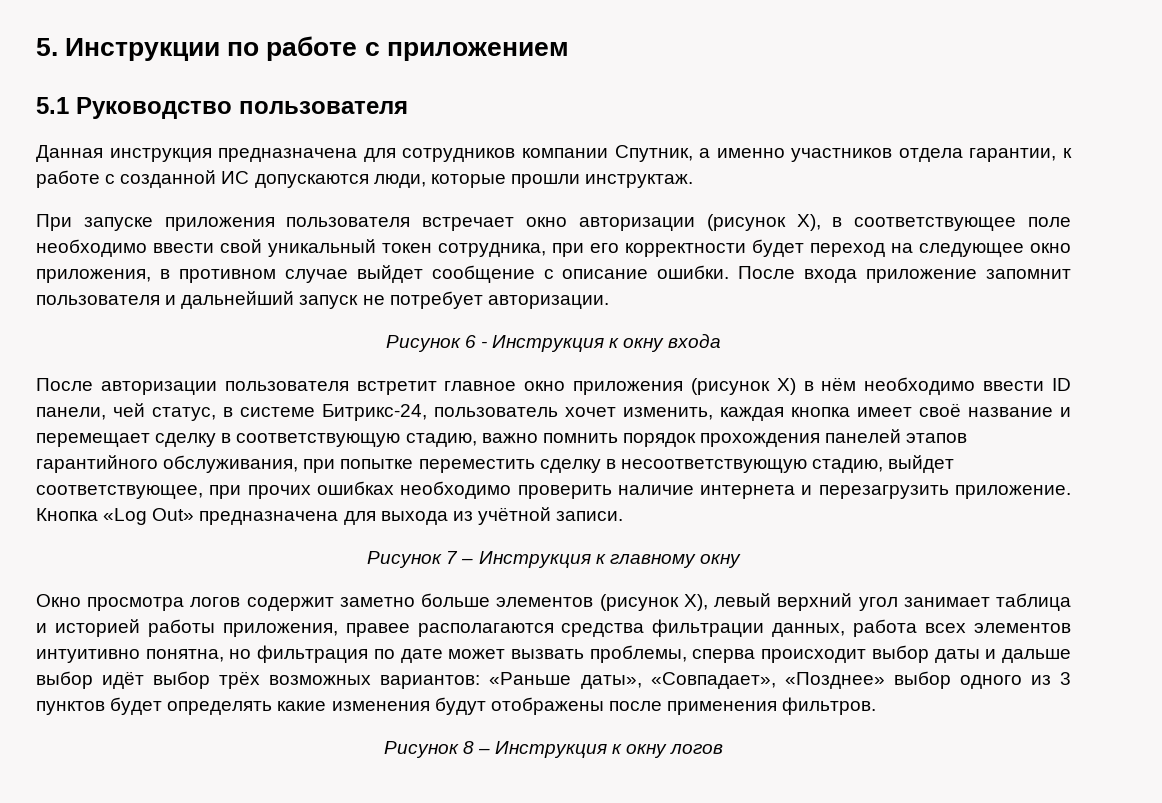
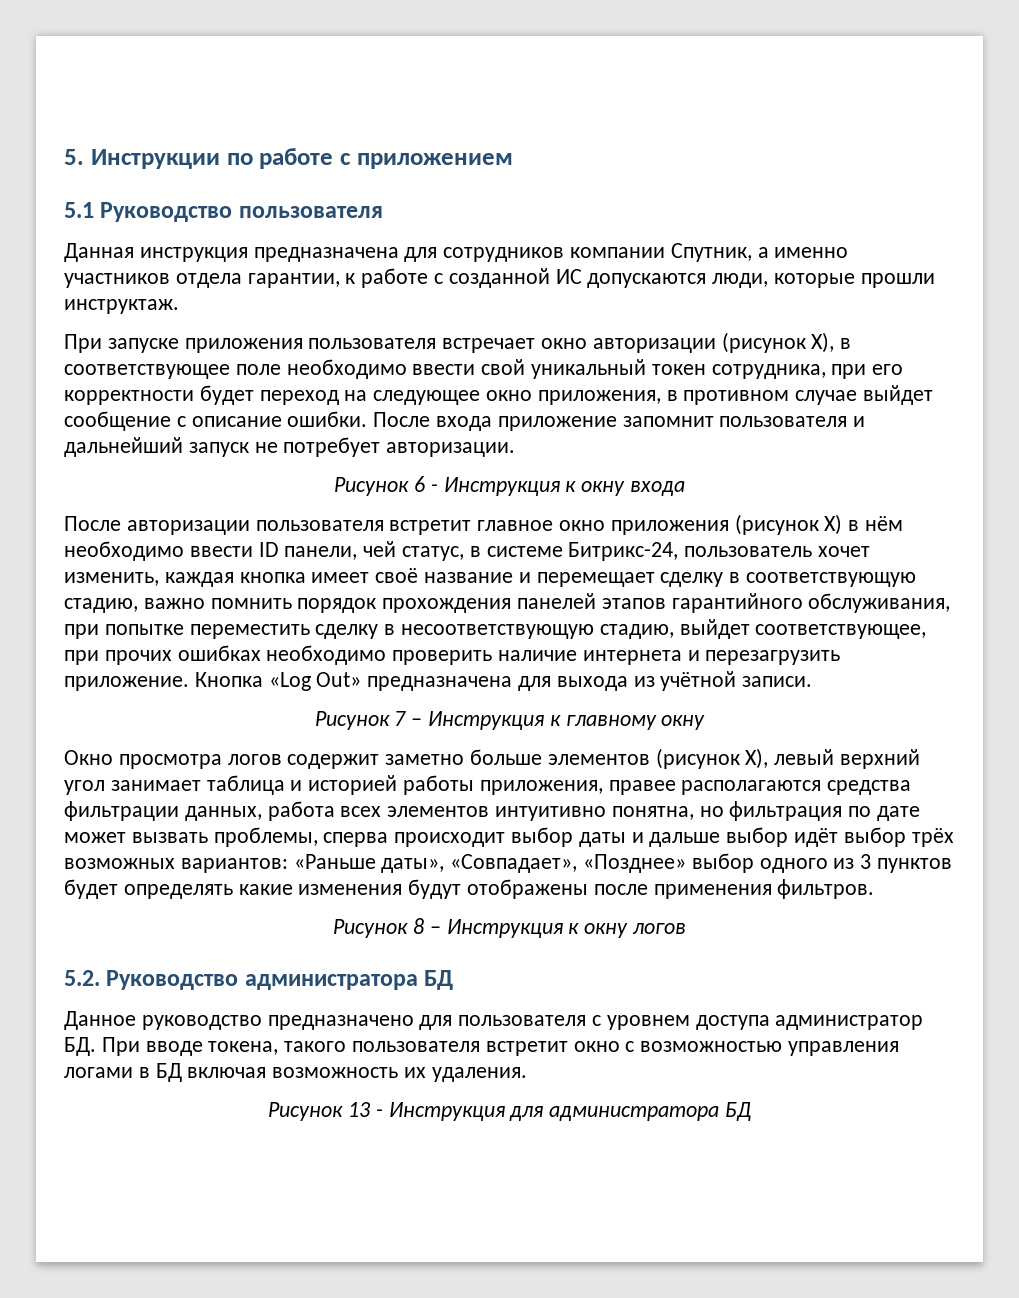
(724, 749) none -> [64,970,454,990] [64,1011,924,1030] [64,1037,900,1056] [64,1063,527,1082] [268,1102,751,1121] // 5.2. Руководство администратора БД // Данное руководство предназначено для пользователя с уровнем доступа администратор БД. При вводе токена, такого пользователя встретит окно с возможностью управления логами в БД включая возможность их удаления. // Рисунок 13 - Инструкция для администратора БД

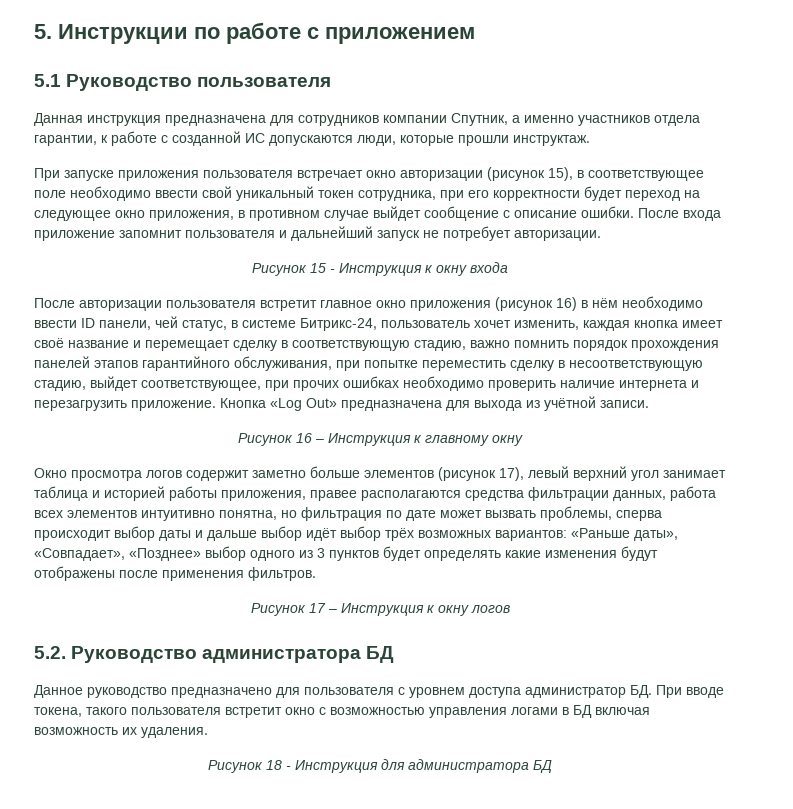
[811,332,835,353] Х), -> [548,167,573,181] 15),
[413,476,425,492] 6 -> [310,263,326,273] 15
[824,514,843,535] Х) -> [556,297,577,311] 16)
[394,711,407,726] 7 -> [296,433,312,443] 16
[745,748,769,769] Х), -> [499,467,524,481] 17),
[412,918,424,934] 8 -> [308,603,326,613] 17
[347,1102,370,1117] 13 -> [266,760,282,770] 18

